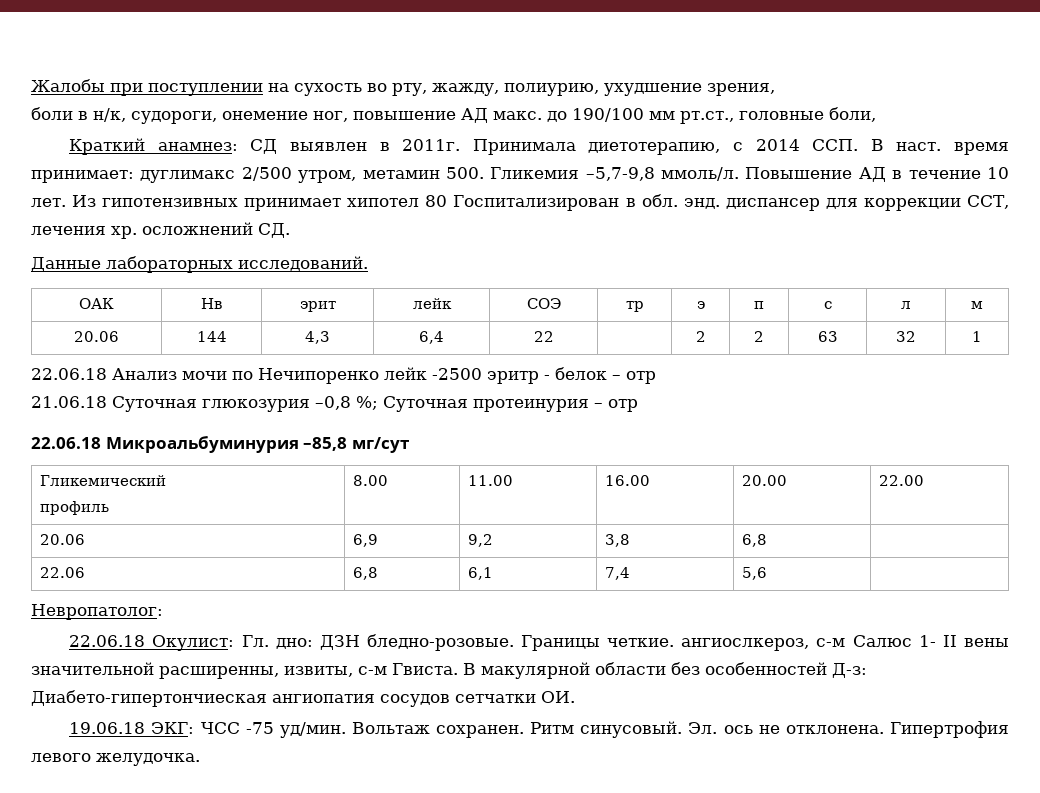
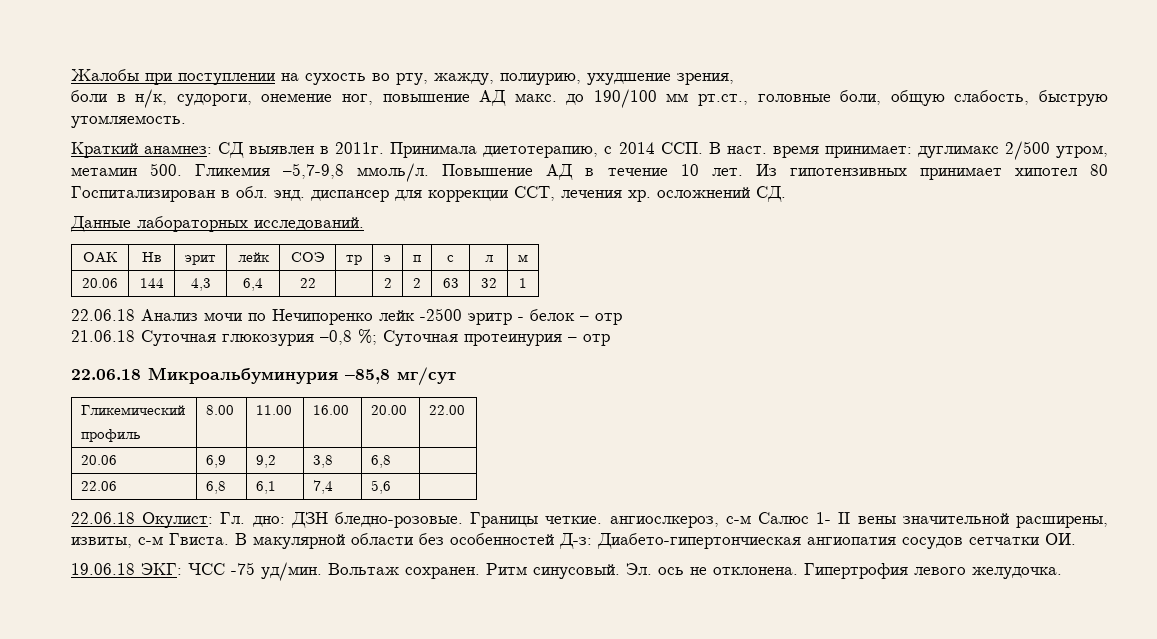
(876, 114) none -> [890,90,1109,106] [71,115,186,128] общую слабость, быструю утомляемость.
[31,604,163,620] // Невропатолог: -> (392, 487) none
[159,666,279,679] расширенны, -> [1016,516,1109,528] расширены,

